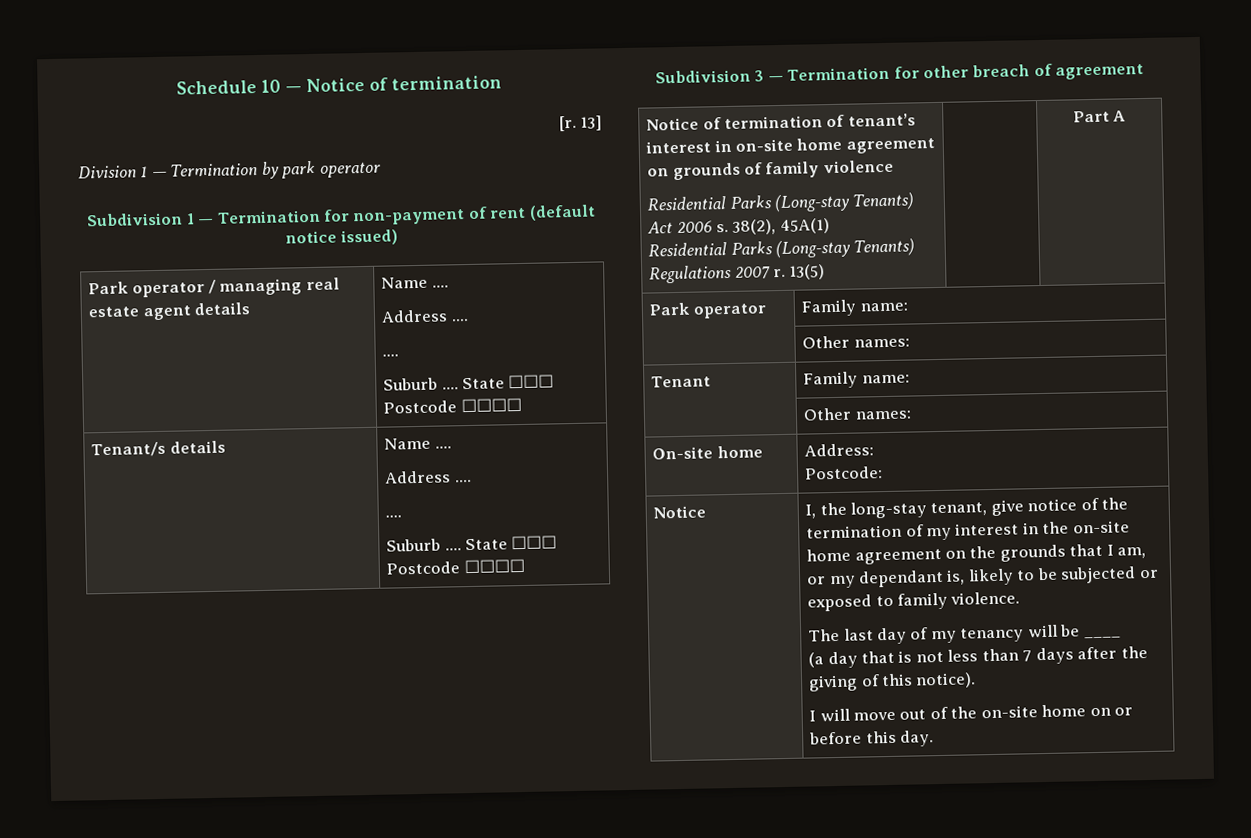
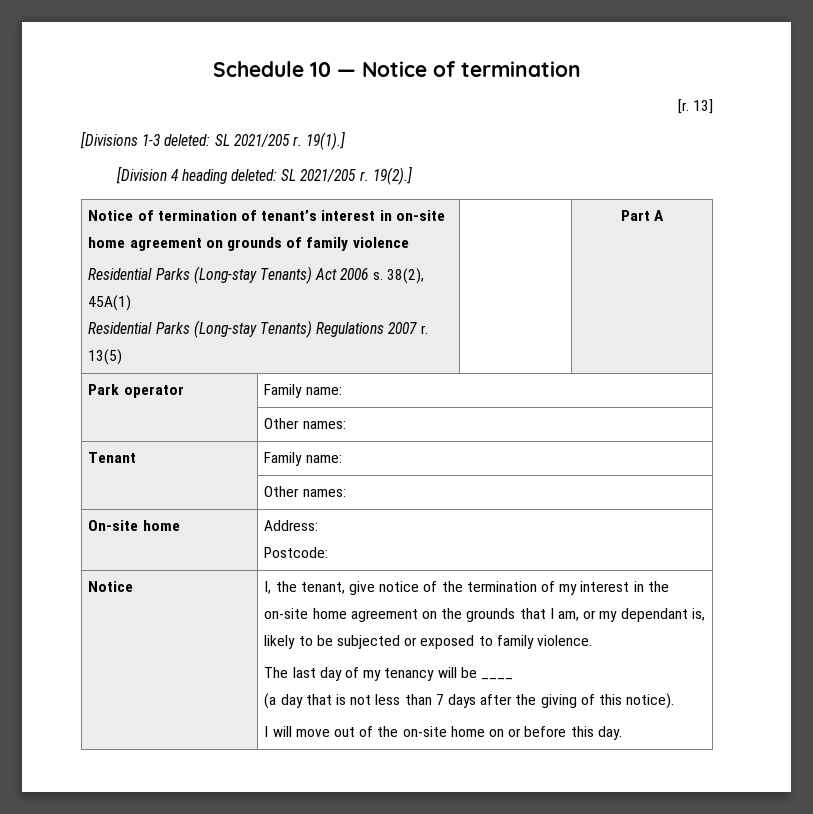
[78,160,381,179] [86,204,596,227] [285,229,398,246] [88,277,340,298] [88,302,250,321] [381,276,449,289] [381,309,469,323] [382,353,400,357] [383,374,555,391] [383,397,522,414] [91,440,226,458] [384,437,452,450] [384,470,472,484] [385,514,403,518] [386,535,558,552] [386,558,525,575] [654,63,1145,84] Division 1 — Termination by park operator // Subdivision 1 — Termination for non-payment of rent (default notice issued) // Park operator / managing real estate agent details | Name .... // Address .... // .... // Suburb .... State ☐☐☐ Postcode ☐☐☐☐ // Tenant/s details | Name .... // Address .... // .... // Suburb .... State ☐☐☐ Postcode ☐☐☐☐ // Subdivision 3 — Termination for other breach of agreement -> [80,131,346,150] [115,166,412,185] [Divisions 1-3 deleted: SL 2021/205 r. 19(1).] // [Division 4 heading deleted: SL 2021/205 r. 19(2).]
[849,501,927,519] long-stay -> (297, 586) none

